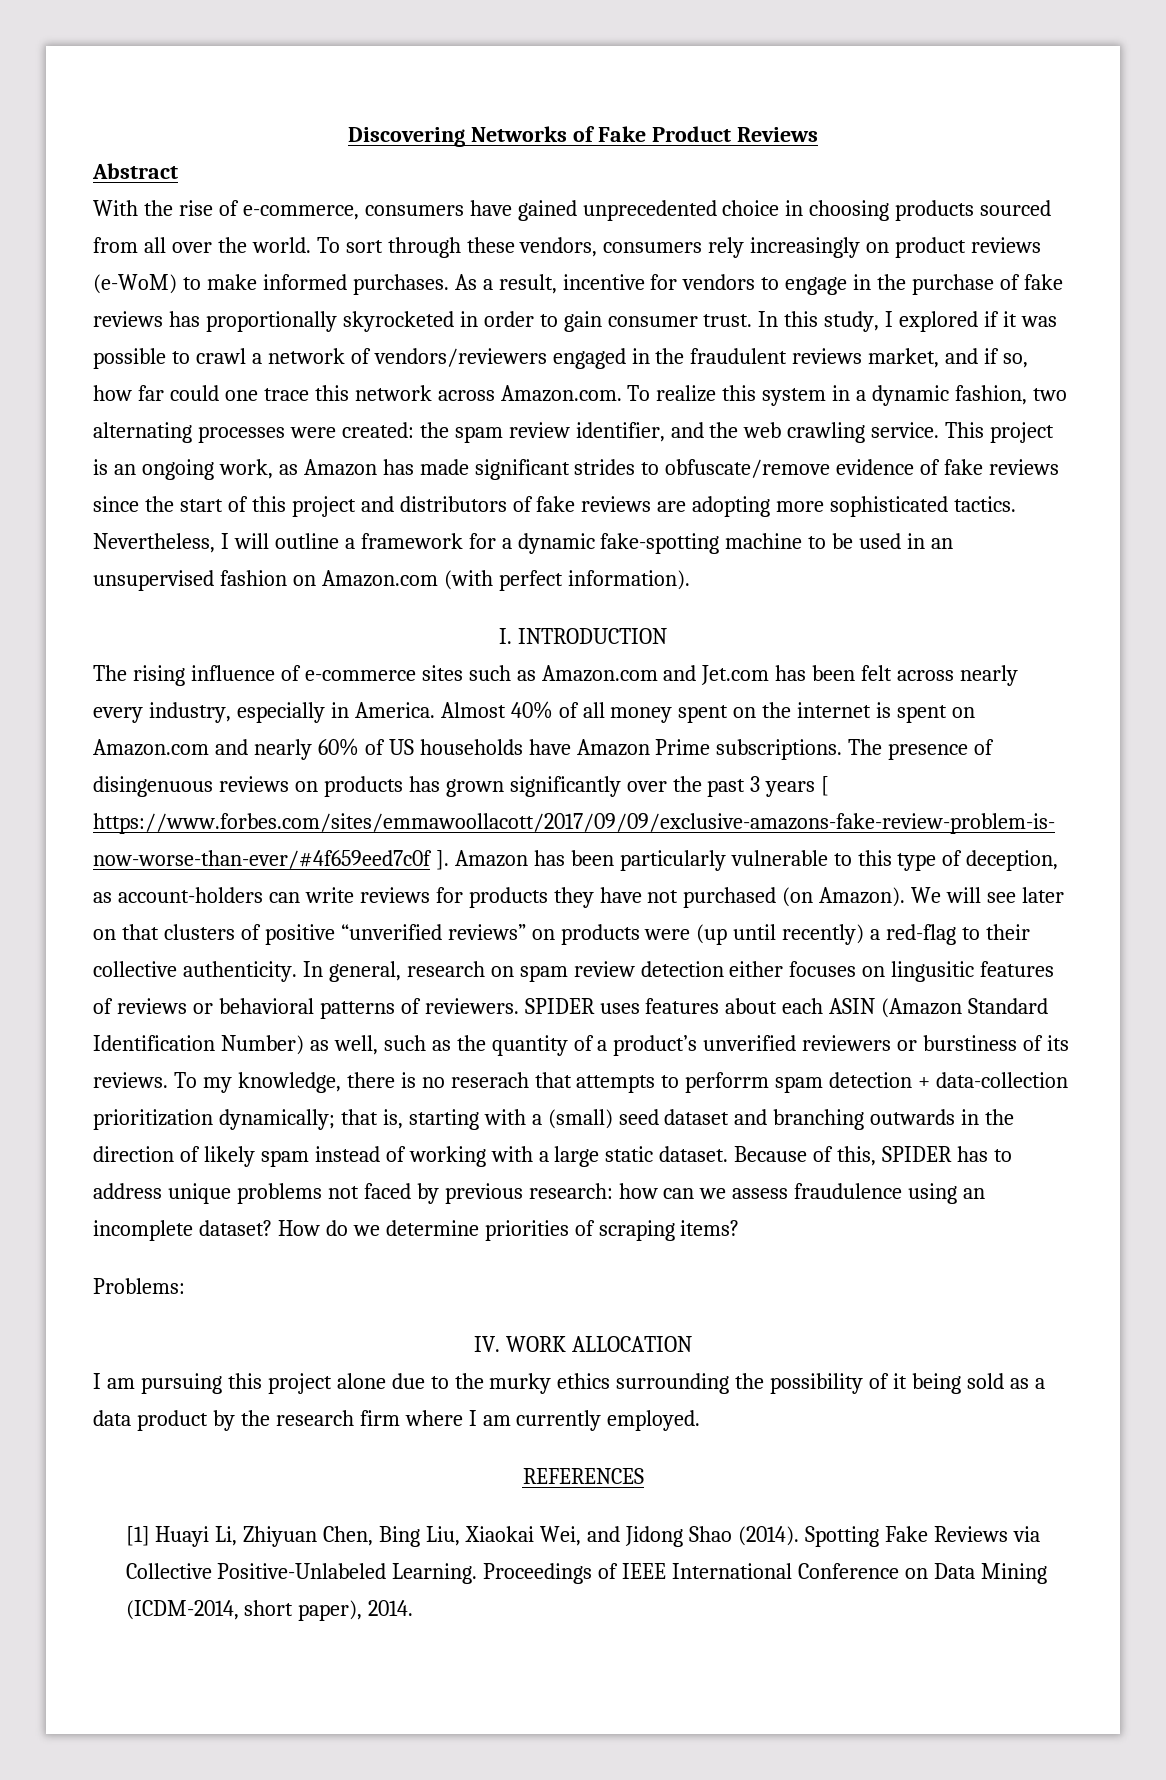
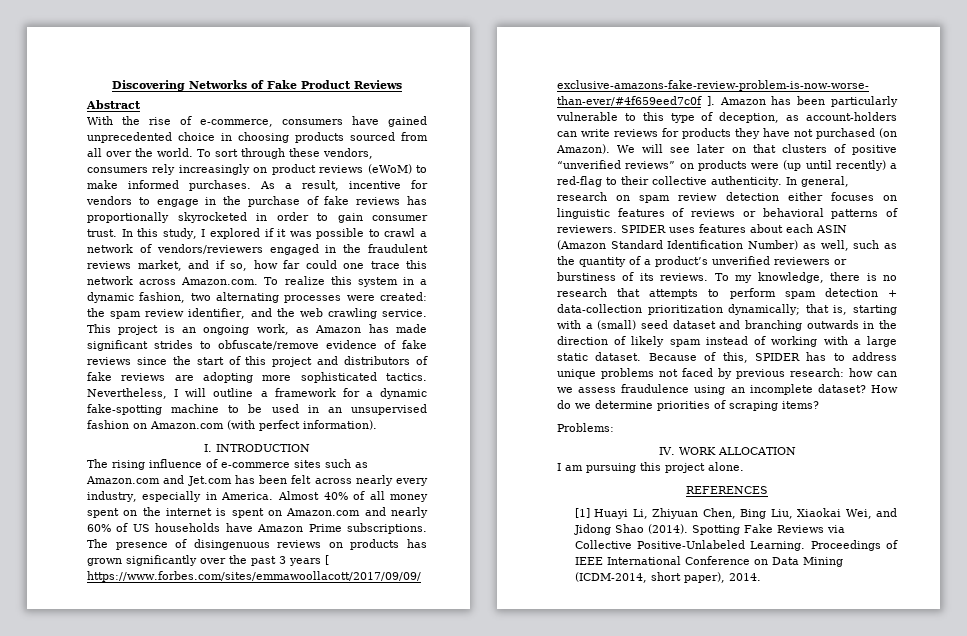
[93,274,177,294] (e-WoM) -> [367,164,412,174] (eWoM)
[891,961,975,982] lingusitic -> [557,208,610,219] linguistic
[450,1072,529,1088] reserach -> [557,288,607,297] research
[685,1072,770,1093] perforrm -> [729,288,776,299] perform
[336,1373,1045,1394] [93,1410,701,1431] alone due to the murky ethics surrounding the possibility of it being sold as a data product by the research firm where I am currently employed. -> [708,462,744,471] alone.

